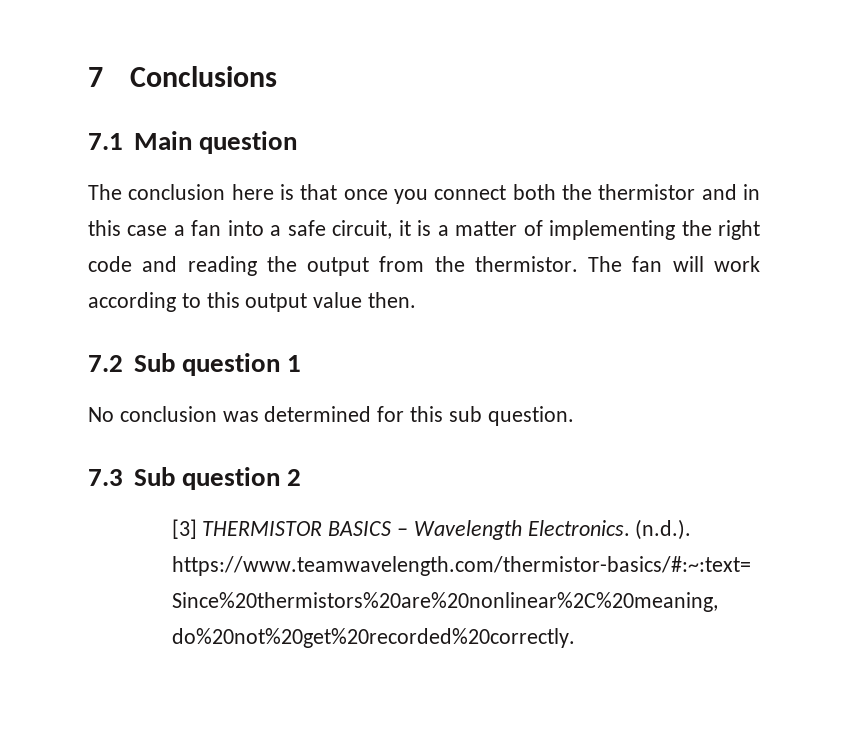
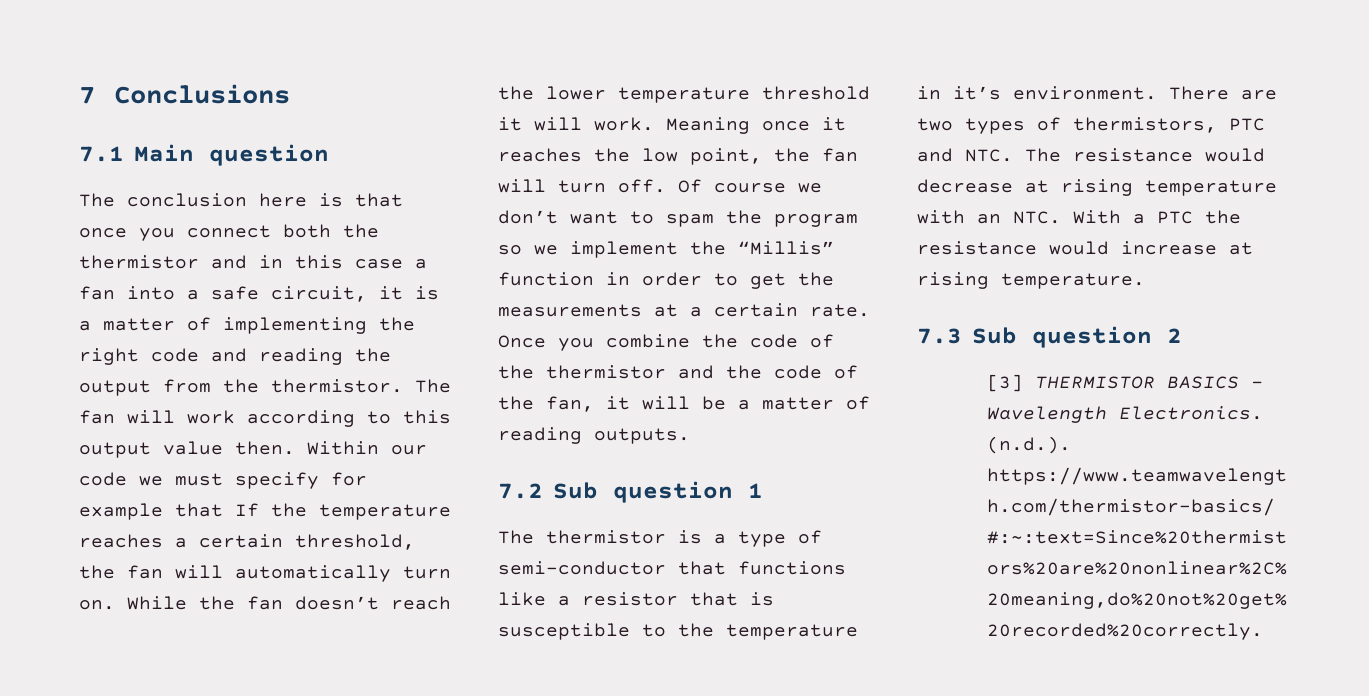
[88,353,302,376] [88,406,574,426] // 7.2 Sub question 1 // No conclusion was determined for this sub question. -> [307,441,427,455] [79,472,367,489] [79,503,451,520] [79,534,415,550] [79,565,451,582] [79,596,451,610] [498,86,870,103] [498,117,846,134] [498,148,858,165] [498,179,822,193] [498,210,858,227] [498,241,834,258] [498,272,834,289] [498,303,870,317] [498,334,834,351] [498,365,858,379] [498,396,870,412] [498,427,690,444] [498,481,763,503] [498,530,822,547] [498,561,846,575] [498,592,774,606] [498,623,858,640] [917,86,1277,100] [917,117,1265,134] [917,148,1265,162] [917,179,1277,196] [917,210,1241,224] [917,241,1253,255] [917,272,1145,289] Within our code we must specify for example that If the temperature reaches a certain threshold, the fan will automatically turn on. While the fan doesn’t reach the lower temperature threshold it will work. Meaning once it reaches the low point, the fan will turn off. Of course we don’t want to spam the program so we implement the “Millis” function in order to get the measurements at a certain rate. Once you combine the code of the thermistor and the code of the fan, it will be a matter of reading outputs. // 7.2 Sub question 1 // The thermistor is a type of semi-conductor that functions like a resistor that is susceptible to the temperature in it’s environment. There are two types of thermistors, PTC and NTC. The resistance would decrease at rising temperature with an NTC. With a PTC the resistance would increase at rising temperature.

